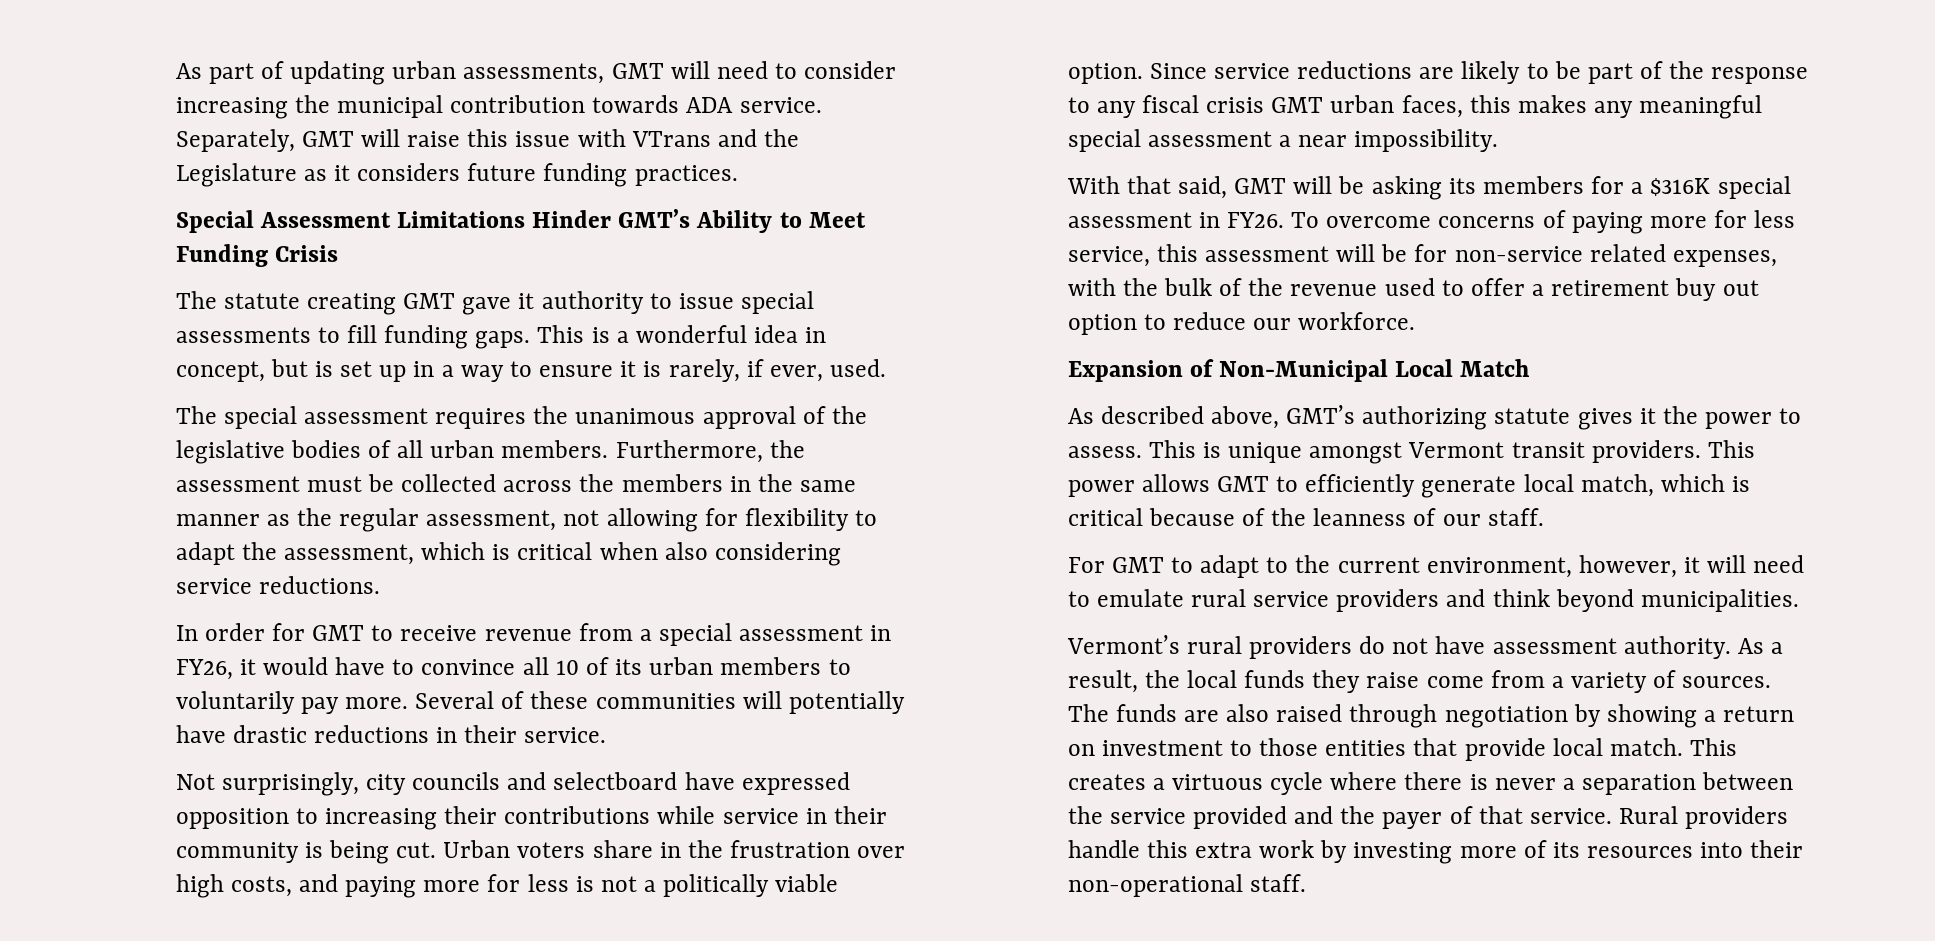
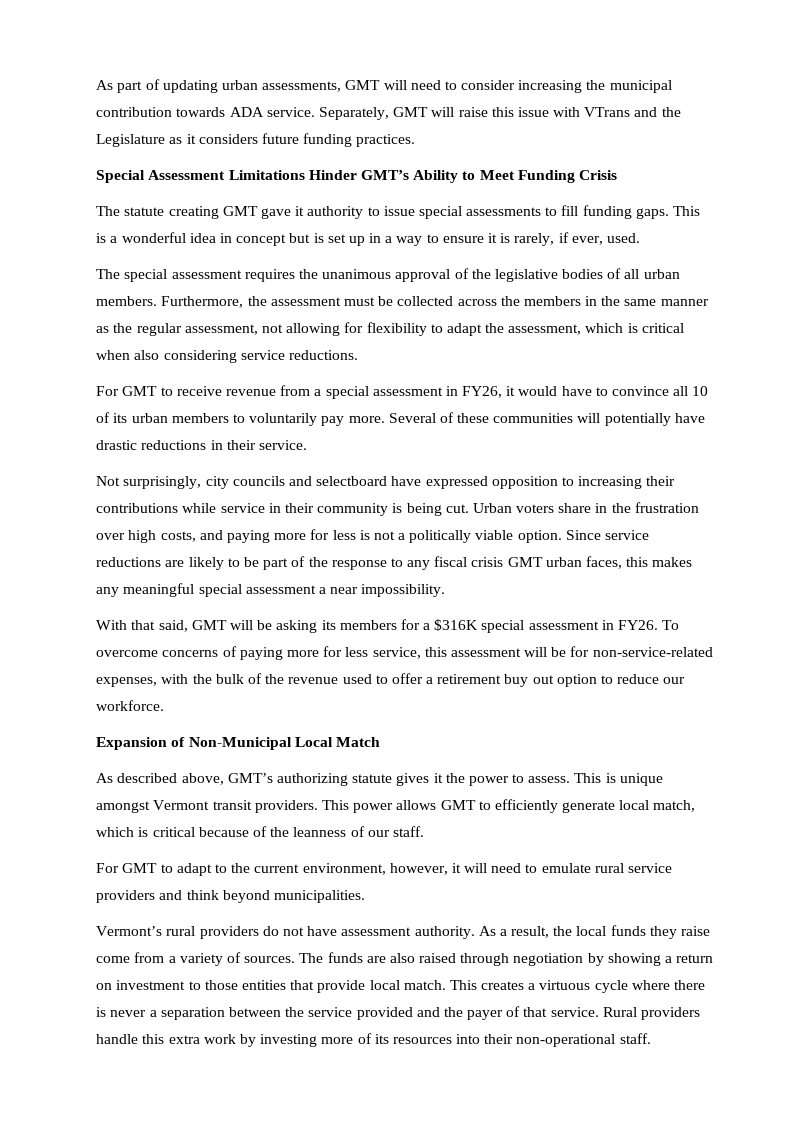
[175,361,265,382] concept, -> [236,234,287,246] concept
[175,623,305,641] In order for -> [96,386,120,396] For
[1454,244,1666,262] non-service related -> [592,647,713,657] non-service-related

